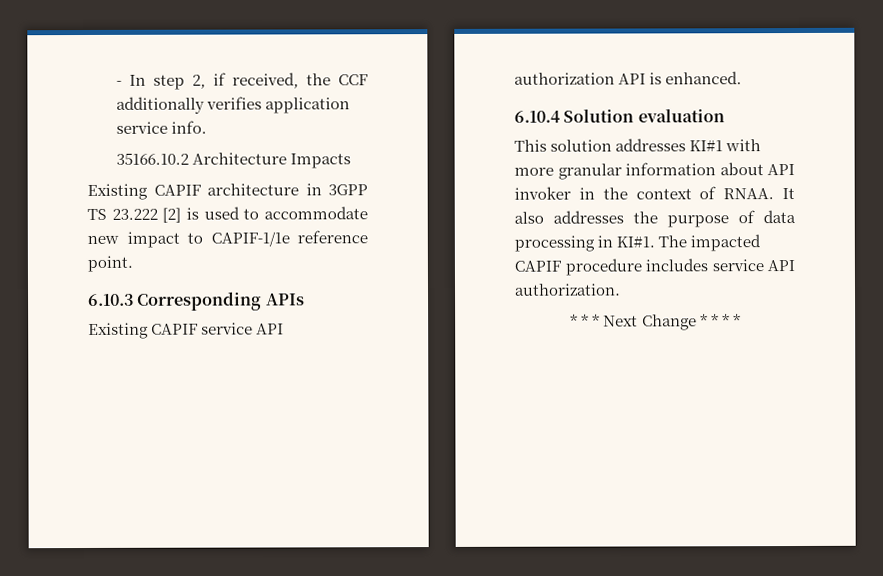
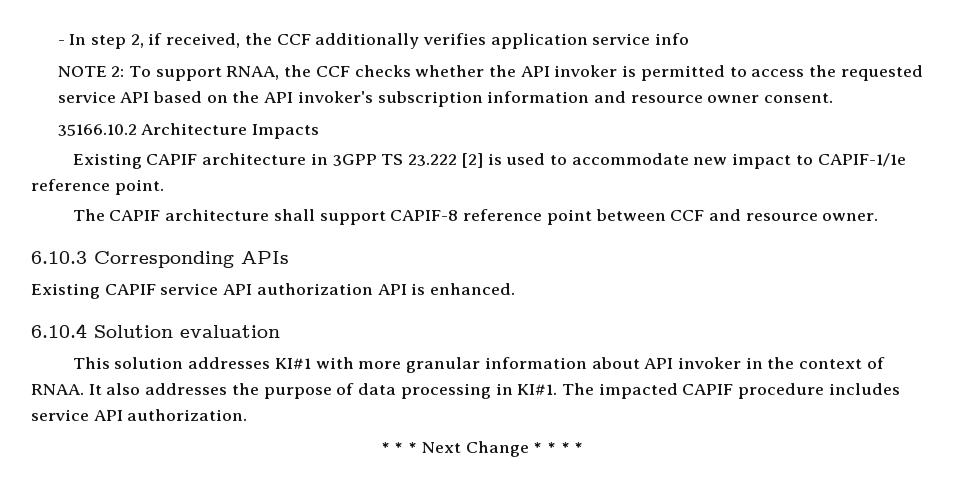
[170,120,207,134] info. -> [655,33,690,45] [57,65,923,81] [57,91,834,107] info // NOTE 2: To support RNAA, the CCF checks whether the API invoker is permitted to access the requested service API based on the API invoker's subscription information and resource owner consent.
(133, 263) none -> [72,209,879,225] // The CAPIF architecture shall support CAPIF-8 reference point between CCF and resource owner.

